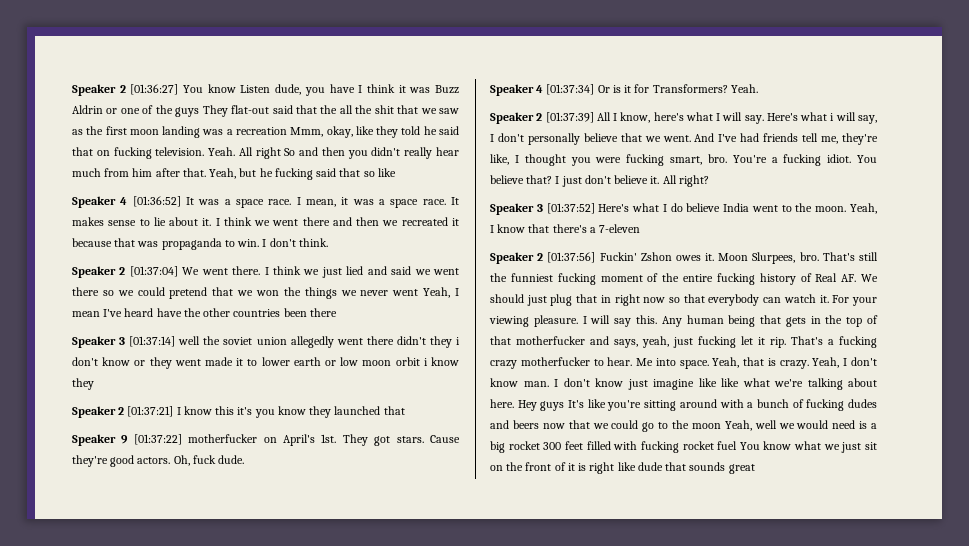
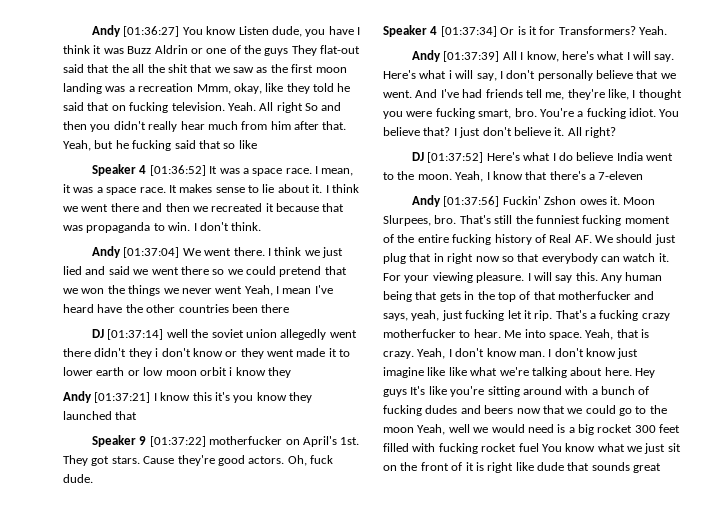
[72,84,126,96] Speaker 2 -> [92,25,122,37] Andy
[72,266,126,278] Speaker 2 -> [92,246,122,258] Andy
[72,336,126,348] Speaker 3 -> [92,329,105,338] DJ
[72,406,125,418] Speaker 2 -> [63,391,92,403] Andy
[490,112,543,124] Speaker 2 -> [412,50,442,62] Andy
[490,203,543,215] Speaker 3 -> [412,152,425,161] DJ
[490,252,544,264] Speaker 2 -> [412,195,442,207] Andy

